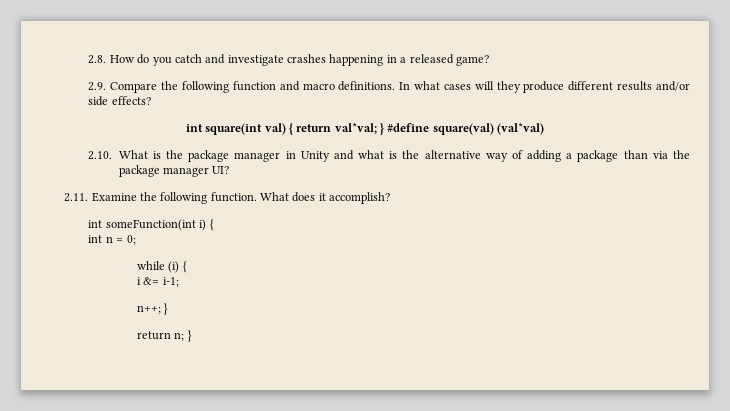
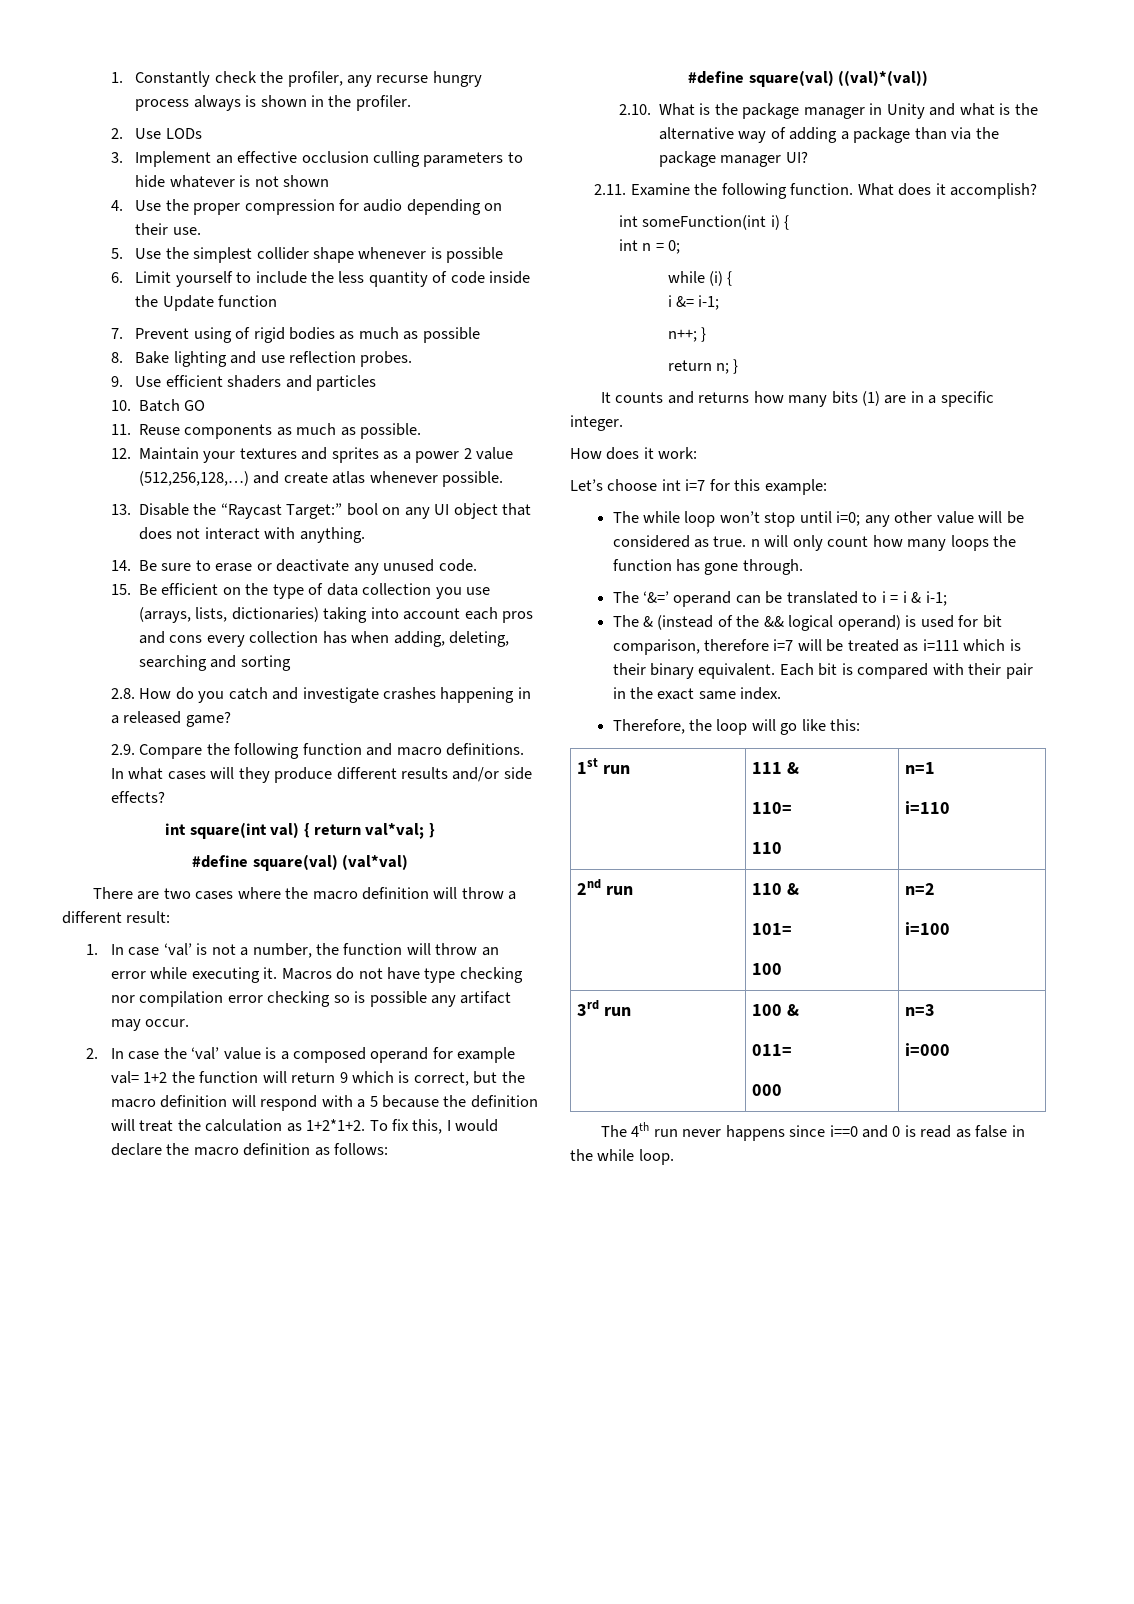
(88, 59) none -> [110,71,482,87] [135,95,411,111] [110,128,202,139] [110,151,523,167] [135,175,329,188] [110,199,503,215] [135,223,201,235] [110,247,504,263] [110,271,531,287] [135,295,278,311] [110,327,480,343] [110,351,413,367] [110,375,376,391] [110,399,206,412] [110,423,422,439] [110,447,514,463] [139,471,504,487] [110,503,532,519] [139,527,365,543] [110,559,477,575] [110,583,491,599] [139,607,534,623] [139,631,510,647] [139,655,291,671] 1. Constantly check the profiler, any recurse hungry process always is shown in the profiler. // 2. Use LODs // 3. Implement an effective occlusion culling parameters to hide whatever is not shown // 4. Use the proper compression for audio depending on their use. // 5. Use the simplest collider shape whenever is possible // 6. Limit yourself to include the less quantity of code inside the Update function // 7. Prevent using of rigid bodies as much as possible // 8. Bake lighting and use reflection probes. // 9. Use efficient shaders and particles // 10. Batch GO // 11. Reuse components as much as possible. // 12. Maintain your textures and sprites as a power 2 value (512,256,128,…) and create atlas whenever possible. // 13. Disable the “Raycast Target:” bool on any UI object that does not interact with anything. // 14. Be sure to erase or deactivate any unused code. // 15. Be efficient on the type of data collection you use (arrays, lists, dictionaries) taking into account each pros and cons every collection has when adding, deleting, searching and sorting //
(385, 129) none -> (435, 830) //
(545, 129) none -> [92,887,517,900] [62,911,171,924] [86,943,499,958] [110,967,523,983] [110,991,512,1007] [110,1019,190,1031] [86,1047,516,1063] [110,1071,525,1086] [110,1095,538,1111] [110,1119,499,1134] [110,1143,389,1156] [688,70,928,87] // There are two cases where the macro definition will throw a different result: // 1. In case ‘val’ is not a number, the function will throw an error while executing it. Macros do not have type checking nor compilation error checking so is possible any artifact may occur. // 2. In case the ‘val’ value is a composed operand for example val= 1+2 the function will return 9 which is correct, but the macro definition will respond with a 5 because the definition will treat the calculation as 1+2*1+2. To fix this, I would declare the macro definition as follows: // #define square(val) ((val)*(val))
(192, 336) none -> [600,391,994,407] [570,415,623,431] [570,447,698,460] [570,479,827,495] [612,511,1024,527] [612,535,1017,551] [612,559,803,575] [612,591,947,607] [612,615,1002,631] [612,639,1021,655] [612,663,1033,679] [612,687,782,700] [612,719,861,735] [577,758,631,774] [752,762,800,774] [752,802,793,814] [752,842,783,854] [905,762,936,774] [905,801,951,814] [577,879,634,895] [752,883,800,895] [752,923,793,935] [752,963,783,975] [905,883,936,895] [905,922,951,935] [577,1000,632,1016] [752,1004,800,1016] [752,1044,793,1056] [752,1084,783,1096] [905,1004,936,1016] [905,1043,951,1056] [600,1122,1025,1141] [570,1149,674,1165] // It counts and returns how many bits (1) are in a specific integer. // How does it work: // Let’s choose int i=7 for this example: // The while loop won’t stop until i=0; any other value will be considered as true. n will only count how many loops the function has gone through. // The ‘&=’ operand can be translated to i = i & i-1; // The & (instead of the && logical operand) is used for bit comparison, therefore i=7 will be treated as i=111 which is their binary equivalent. Each bit is compared with their pair in the exact same index. // Therefore, the loop will go like this: // 1st run | 111 & // 110= // 110 | n=1 // i=110 // 2nd run | 110 & // 101= // 100 | n=2 // i=100 // 3rd run | 100 & // 011= // 000 | n=3 // i=000 // The 4th run never happens since i==0 and 0 is read as false in the while loop.

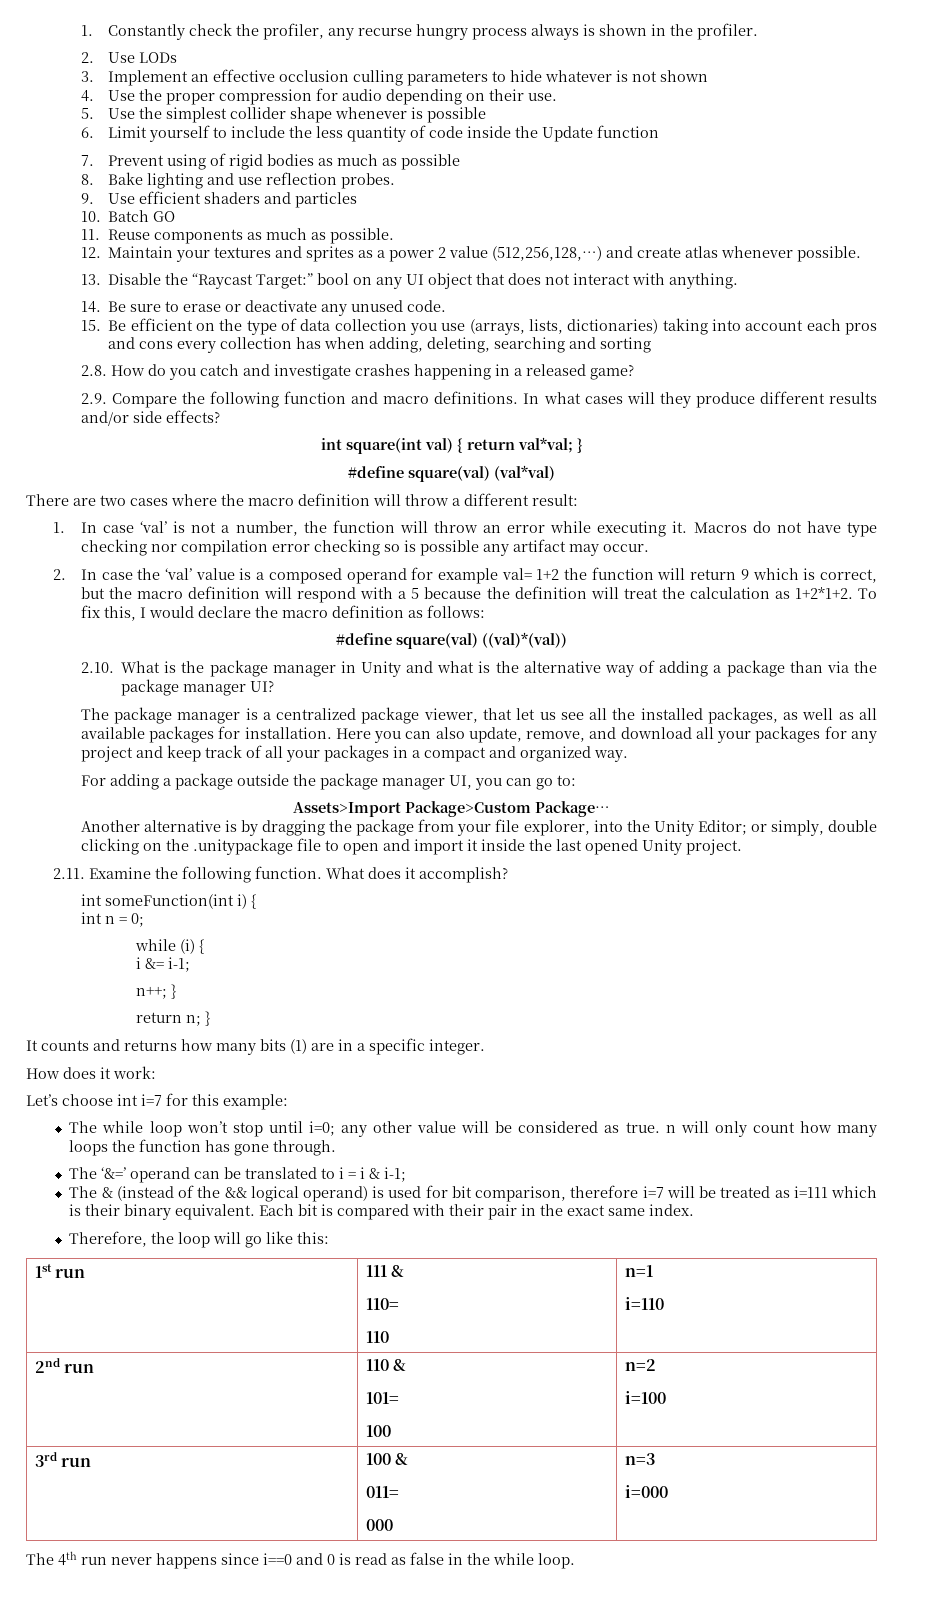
(808, 157) none -> [80,707,878,724] [80,726,878,743] [80,745,628,762] [80,773,576,790] [293,801,610,817] [80,819,878,836] [80,838,742,855] // The package manager is a centralized package viewer, that let us see all the installed packages, as well as all available packages for installation. Here you can also update, remove, and download all your packages for any project and keep track of all your packages in a compact and organized way. // For adding a package outside the package manager UI, you can go to: // Assets>Import Package>Custom Package… // Another alternative is by dragging the package from your file explorer, into the Unity Editor; or simply, double clicking on the .unitypackage file to open and import it inside the last opened Unity project.

